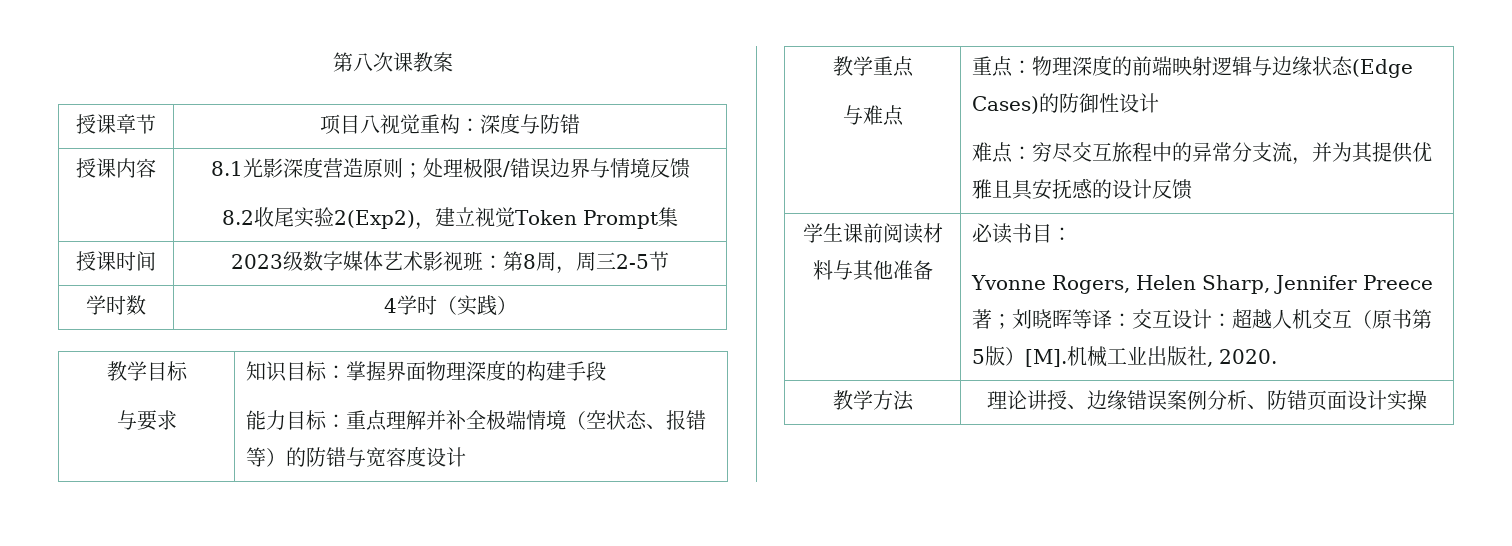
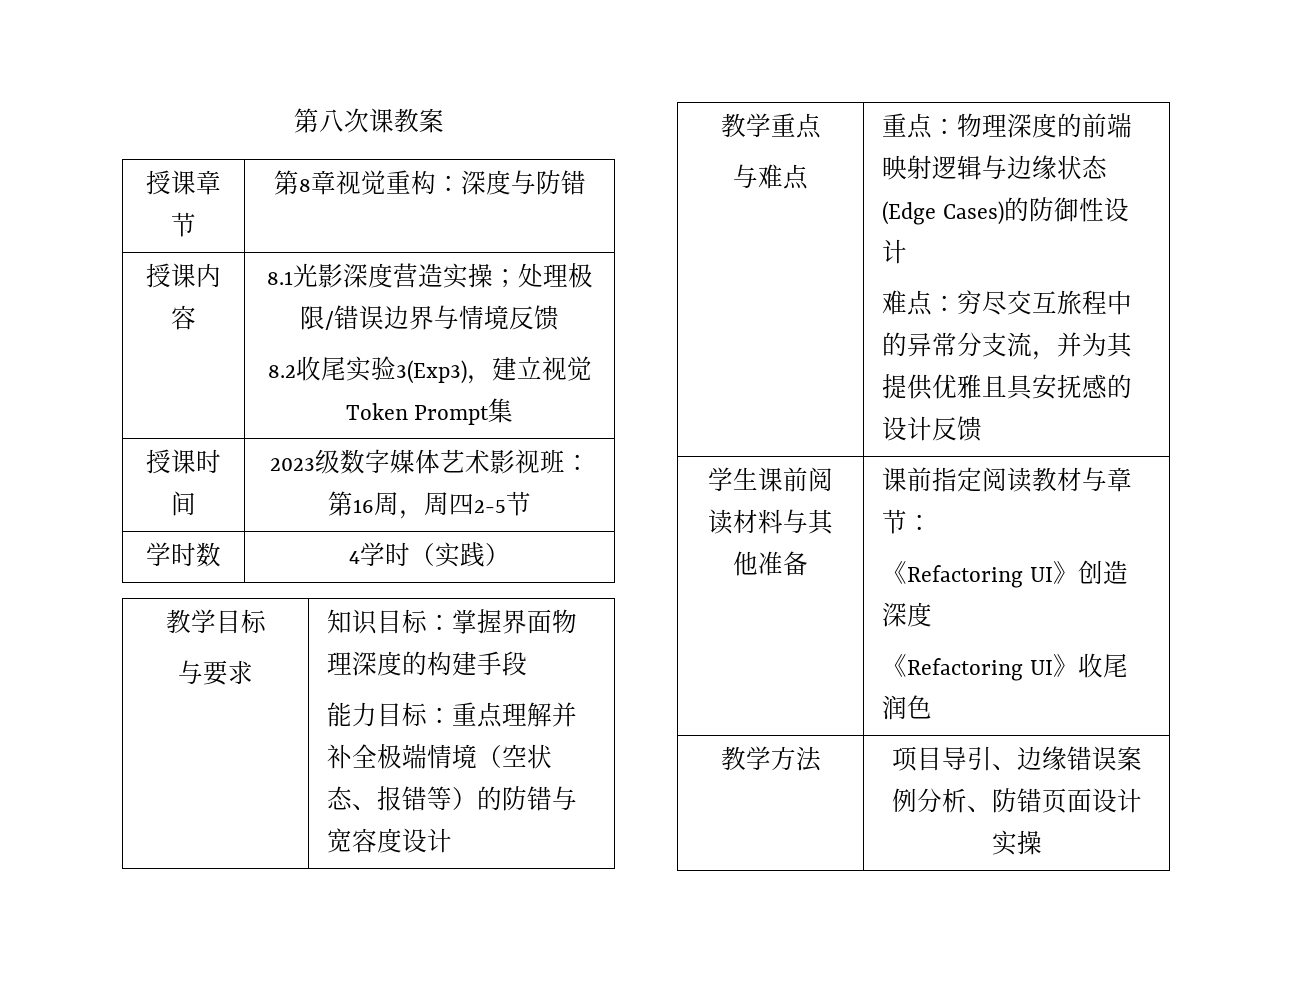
[320,114,380,135] 项目八 -> [273,170,336,195] 第8章
[362,158,403,178] 原则 -> [442,263,493,289] 实操
[334,210,416,229] 2(Exp2) -> [395,360,467,384] 3(Exp3)
[523,252,616,274] 8周，周三 -> [353,492,474,519] 16周，周四
[971,223,1072,244] [970,275,1433,294] [971,309,1432,329] [971,346,1277,367] 必读书目： // Yvonne Rogers, Helen Sharp, Jennifer Preece著；刘晓晖等译：交互设计：超越人机交互（原书第5版）[M].机械工业出版社, 2020. -> [882,467,1133,493] [882,509,933,534] [882,560,1128,588] [882,602,933,627] [882,653,1128,681] [882,695,933,720] 课前指定阅读教材与章节： // 《Refactoring UI》创造深度 // 《Refactoring UI》收尾润色
[987,390,1067,410] 理论讲授 -> [891,746,992,772] 项目导引

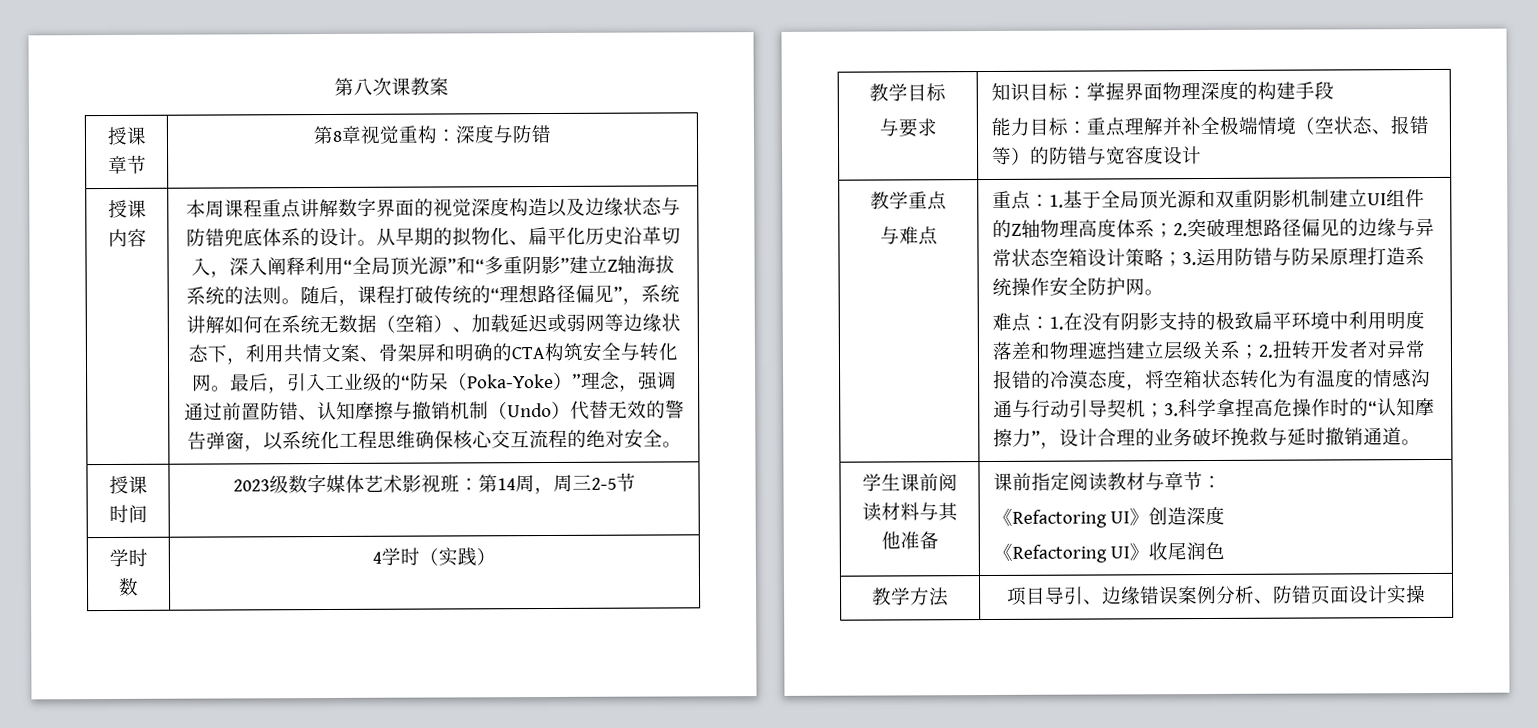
[266,263,593,289] [300,305,559,331] [267,356,592,384] [345,398,514,425] 8.1光影深度营造实操；处理极限/错误边界与情境反馈 // 8.2收尾实验3(Exp3)，建立视觉Token Prompt集 -> [185,197,681,219] [185,226,681,247] [191,255,675,278] [186,284,680,306] [185,313,681,334] [188,341,678,365] [191,371,677,394] [183,399,685,421] [186,428,682,452] 本周课程重点讲解数字界面的视觉深度构造以及边缘状态与防错兜底体系的设计。从早期的拟物化、扁平化历史沿革切入，深入阐释利用“全局顶光源”和“多重阴影”建立Z轴海拔系统的法则。随后，课程打破传统的“理想路径偏见”，系统讲解如何在系统无数据（空箱）、加载延迟或弱网等边缘状态下，利用共情文案、骨架屏和明确的CTA构筑安全与转化网。最后，引入工业级的“防呆（Poka-Yoke）”理念，强调通过前置防错、认知摩擦与撤销机制（Undo）代替无效的警告弹窗，以系统化工程思维确保核心交互流程的绝对安全。
[353,492,474,519] 16周，周四 -> [496,474,592,495] 14周，周三
[957,113,1133,138] [882,155,1108,180] [882,197,1129,225] [882,239,908,264] [882,290,1133,316] [882,332,1134,360] [882,374,1133,400] [882,416,983,442] 物理深度的前端映射逻辑与边缘状态(Edge Cases)的防御性设计 // 难点：穷尽交互旅程中的异常分支流，并为其提供优雅且具安抚感的设计反馈 -> [1048,189,1425,210] [991,217,1435,238] [991,247,1425,267] [991,276,1164,297] [991,310,1425,332] [991,340,1425,361] [992,369,1431,391] [992,397,1435,418] [992,427,1421,449] 1.基于全局顶光源和双重阴影机制建立UI组件的Z轴物理高度体系；2.突破理想路径偏见的边缘与异常状态空箱设计策略；3.运用防错与防呆原理打造系统操作安全防护网。 // 难点：1.在没有阴影支持的极致扁平环境中利用明度落差和物理遮挡建立层级关系；2.扭转开发者对异常报错的冷漠态度，将空箱状态转化为有温度的情感沟通与行动引导契机；3.科学拿捏高危操作时的“认知摩擦力”，设计合理的业务破坏挽救与延时撤销通道。

